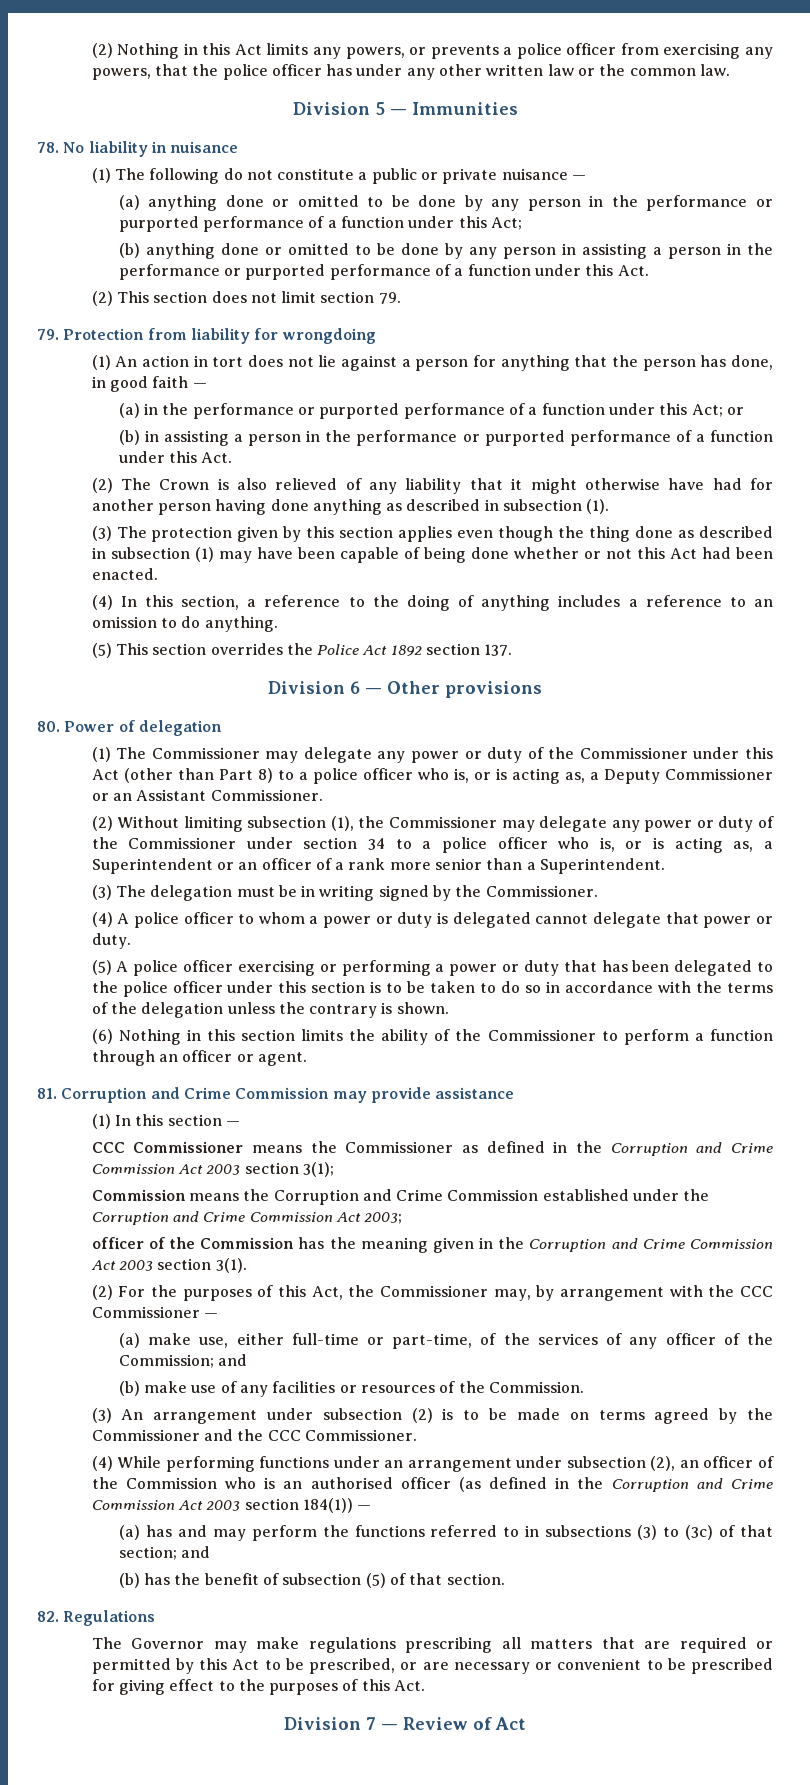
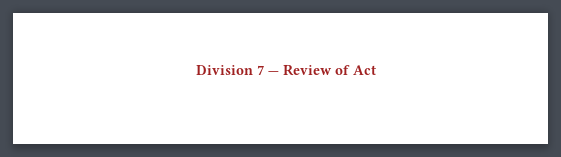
[91,43,774,59] [91,64,731,80] [292,102,518,115] [37,141,239,157] [91,168,587,184] [118,195,774,211] [118,216,523,232] [118,243,774,259] [118,264,649,280] [91,291,401,306] [37,328,376,344] [91,355,773,371] [91,376,207,392] [118,403,745,419] [118,430,774,446] [118,451,233,463] [91,478,773,494] [91,499,610,515] [91,526,774,542] [91,547,774,563] [91,568,158,580] [91,595,774,611] [91,616,278,632] [91,643,513,658] [268,681,542,698] [37,720,222,736] [91,747,774,763] [91,768,773,784] [91,789,323,801] [91,816,774,832] [91,837,774,853] [91,858,666,874] [91,885,598,901] [91,912,774,928] [91,933,131,949] [91,960,773,976] [91,981,774,997] [91,1002,449,1018] [91,1029,773,1045] [91,1050,307,1066] [37,1087,515,1103] [91,1114,240,1129] [91,1141,773,1156] [91,1162,334,1177] [91,1189,710,1205] [91,1211,403,1225] [91,1237,773,1253] [90,1258,247,1273] [91,1285,773,1301] [91,1306,218,1318] [118,1333,773,1349] [118,1354,248,1368] [118,1381,585,1397] [91,1408,774,1424] [91,1429,417,1441] [91,1456,775,1472] [91,1477,773,1492] [91,1498,372,1513] [118,1525,773,1541] [118,1546,211,1560] [118,1573,505,1588] [37,1610,156,1626] [91,1637,774,1653] [91,1658,774,1674] [91,1679,426,1695] (2) Nothing in this Act limits any powers, or prevents a police officer from exercising any powers, that the police officer has under any other written law or the common law. // Division 5 — Immunities // 78. No liability in nuisance // (1) The following do not constitute a public or private nuisance — // (a) anything done or omitted to be done by any person in the performance or purported performance of a function under this Act; // (b) anything done or omitted to be done by any person in assisting a person in the performance or purported performance of a function under this Act. // (2) This section does not limit section 79. // 79. Protection from liability for wrongdoing // (1) An action in tort does not lie against a person for anything that the person has done, in good faith — // (a) in the performance or purported performance of a function under this Act; or // (b) in assisting a person in the performance or purported performance of a function under this Act. // (2) The Crown is also relieved of any liability that it might otherwise have had for another person having done anything as described in subsection (1). // (3) The protection given by this section applies even though the thing done as described in subsection (1) may have been capable of being done whether or not this Act had been enacted. // (4) In this section, a reference to the doing of anything includes a reference to an omission to do anything. // (5) This section overrides the Police Act 1892 section 137. // Division 6 — Other provisions // 80. Power of delegation // (1) The Commissioner may delegate any power or duty of the Commissioner under this Act (other than Part 8) to a police officer who is, or is acting as, a Deputy Commissioner or an Assistant Commissioner. // (2) Without limiting subsection (1), the Commissioner may delegate any power or duty of the Commissioner under section 34 to a police officer who is, or is acting as, a Superintendent or an officer of a rank more senior than a Superintendent. // (3) The delegation must be in writing signed by the Commissioner. // (4) A police officer to whom a power or duty is delegated cannot delegate that power or duty. // (5) A police officer exercising or performing a power or duty that has been delegated to the police officer under this section is to be taken to do so in accordance with the terms of the delegation unless the contrary is shown. // (6) Nothing in this section limits the ability of the Commissioner to perform a function through an officer or agent. // 81. Corruption and Crime Commission may provide assistance // (1) In this section — // CCC Commissioner means the Commissioner as defined in the Corruption and Crime Commission Act 2003 section 3(1); // Commission means the Corruption and Crime Commission established under the Corruption and Crime Commission Act 2003; // officer of the Commission has the meaning given in the Corruption and Crime Commission Act 2003 section 3(1). // (2) For the purposes of this Act, the Commissioner may, by arrangement with the CCC Commissioner — // (a) make use, either full-time or part-time, of the services of any officer of the Commission; and // (b) make use of any facilities or resources of the Commission. // (3) An arrangement under subsection (2) is to be made on terms agreed by the Commissioner and the CCC Commissioner. // (4) While performing functions under an arrangement under subsection (2), an officer of the Commission who is an authorised officer (as defined in the Corruption and Crime Commission Act 2003 section 184(1)) — // (a) has and may perform the functions referred to in subsections (3) to (3c) of that section; and // (b) has the benefit of subsection (5) of that section. // 82. Regulations // The Governor may make regulations prescribing all matters that are required or permitted by this Act to be prescribed, or are necessary or convenient to be prescribed for giving effect to the purposes of this Act. // -> (196, 70) none

